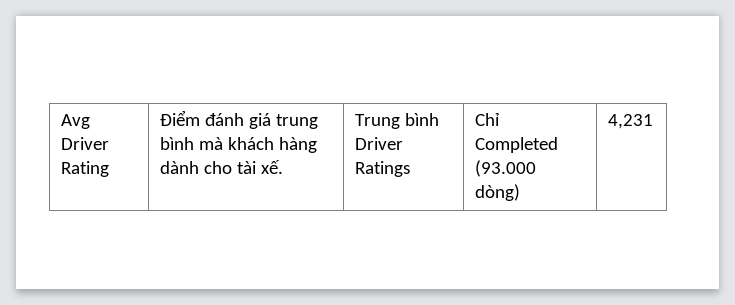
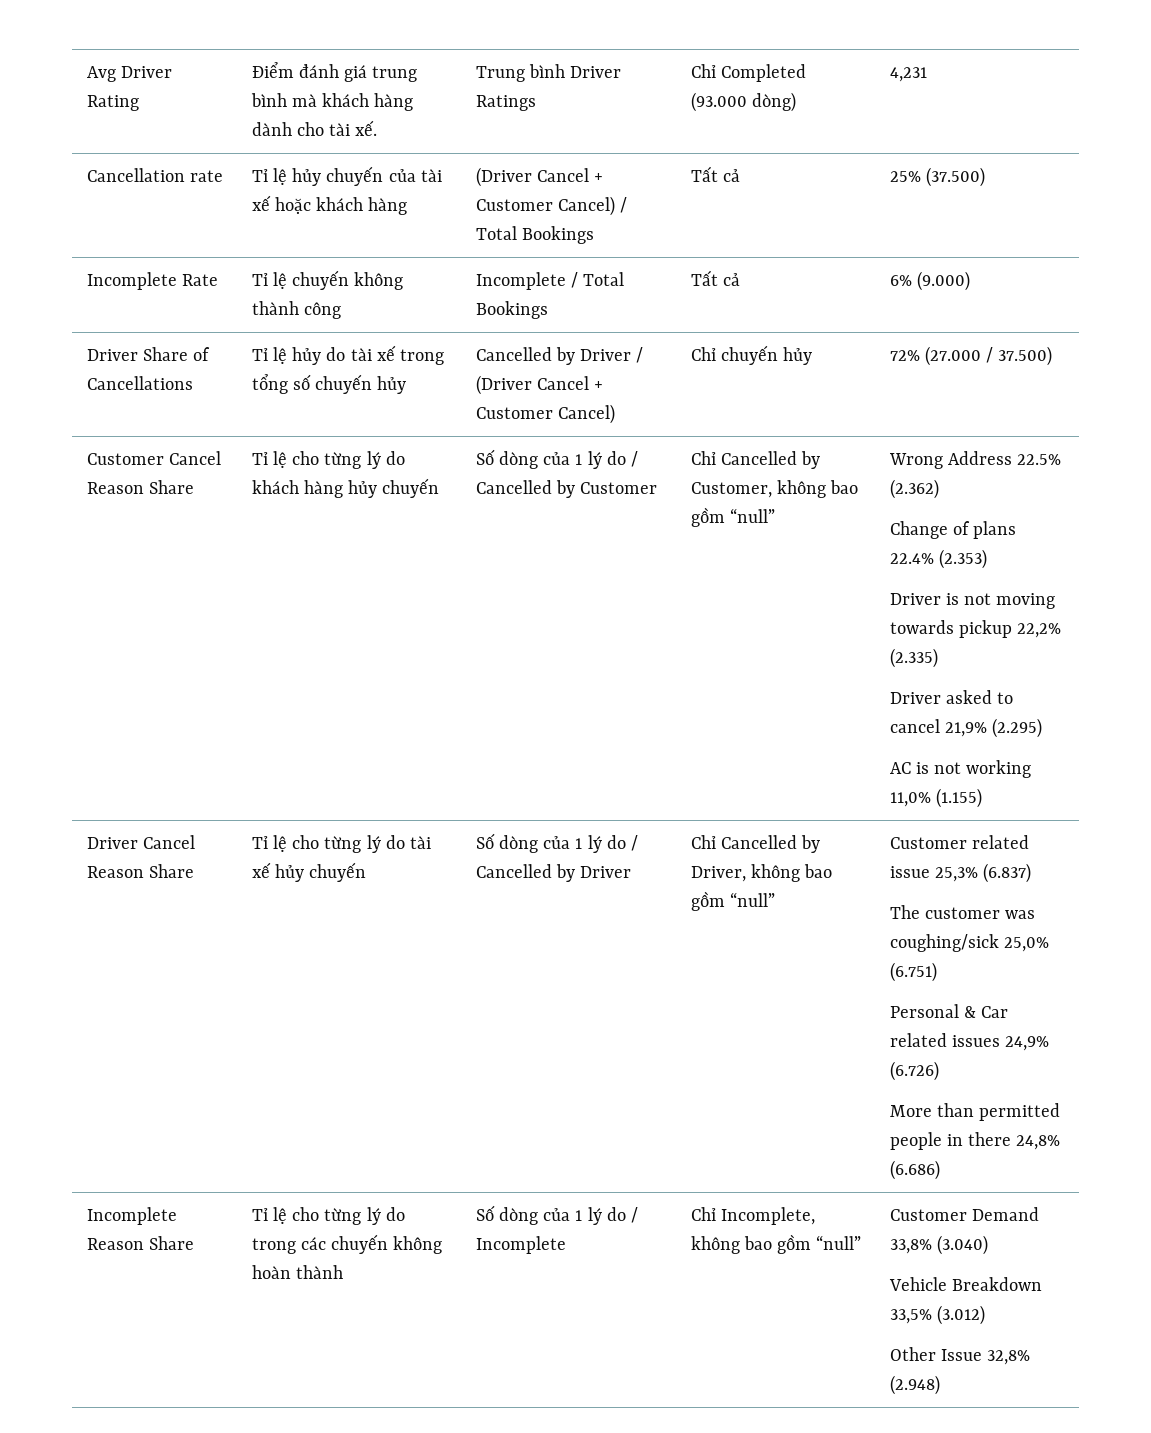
(654, 121) none -> [86,168,223,182] [251,166,442,186] [251,195,408,215] [475,167,604,187] [475,196,628,216] [475,226,594,244] [690,166,740,182] [889,167,985,187] [86,272,218,290] [251,270,404,290] [251,301,341,319] [475,272,625,290] [475,301,548,319] [690,270,740,286] [889,271,970,291] [86,347,211,361] [86,376,193,390] [251,345,445,365] [251,374,407,394] [475,347,644,365] [475,375,604,395] [475,404,615,424] [690,345,813,365] [889,346,1053,366] [86,451,221,465] [86,480,194,494] [251,451,405,469] [251,478,440,498] [475,449,639,469] [475,480,658,498] [690,451,821,469] [690,480,859,498] [690,507,775,527] [888,451,1062,469] [889,479,939,499] [889,521,1017,539] [889,549,987,569] [889,593,1056,609] [889,620,1062,638] [889,648,938,668] [889,690,1014,704] [889,718,1043,738] [889,760,1032,778] [889,788,982,808] [86,835,195,849] [86,864,194,878] [251,835,432,853] [251,862,367,882] [475,833,639,853] [475,864,632,882] [690,835,821,853] [690,864,833,882] [690,891,775,911] [889,835,1029,849] [889,863,1032,883] [889,905,1036,919] [889,934,1049,952] [889,962,937,982] [889,1004,1009,1018] [889,1033,1050,1051] [889,1061,939,1081] [889,1103,1061,1121] [889,1132,1061,1150] [889,1160,940,1180] [86,1207,177,1225] [86,1236,194,1250] [251,1207,405,1225] [251,1234,443,1254] [251,1265,343,1279] [475,1205,639,1225] [475,1236,566,1254] [690,1207,815,1225] [690,1234,862,1254] [889,1207,1039,1221] [889,1235,988,1255] [888,1277,1042,1291] [889,1305,985,1325] [889,1347,1031,1365] [889,1375,940,1395] // Cancellation rate | Tỉ lệ hủy chuyến của tài xế hoặc khách hàng | (Driver Cancel + Customer Cancel) / Total Bookings | Tất cả | 25% (37.500) // Incomplete Rate | Tỉ lệ chuyến không thành công | Incomplete / Total Bookings | Tất cả | 6% (9.000) // Driver Share of Cancellations | Tỉ lệ hủy do tài xế trong tổng số chuyến hủy | Cancelled by Driver / (Driver Cancel + Customer Cancel) | Chỉ chuyến hủy | 72% (27.000 / 37.500) // Customer Cancel Reason Share | Tỉ lệ cho từng lý do khách hàng hủy chuyến | Số dòng của 1 lý do / Cancelled by Customer | Chỉ Cancelled by Customer, không bao gồm “null” | Wrong Address 22.5% (2.362) // Change of plans 22.4% (2.353) // Driver is not moving towards pickup 22,2% (2.335) // Driver asked to cancel 21,9% (2.295) // AC is not working 11,0% (1.155) // Driver Cancel Reason Share | Tỉ lệ cho từng lý do tài xế hủy chuyến | Số dòng của 1 lý do / Cancelled by Driver | Chỉ Cancelled by Driver, không bao gồm “null” | Customer related issue 25,3% (6.837) // The customer was coughing/sick 25,0% (6.751) // Personal & Car related issues 24,9% (6.726) // More than permitted people in there 24,8% (6.686) // Incomplete Reason Share | Tỉ lệ cho từng lý do trong các chuyến không hoàn thành | Số dòng của 1 lý do / Incomplete | Chỉ Incomplete, không bao gồm “null” | Customer Demand 33,8% (3.040) // Vehicle Breakdown 33,5% (3.012) // Other Issue 32,8% (2.948)

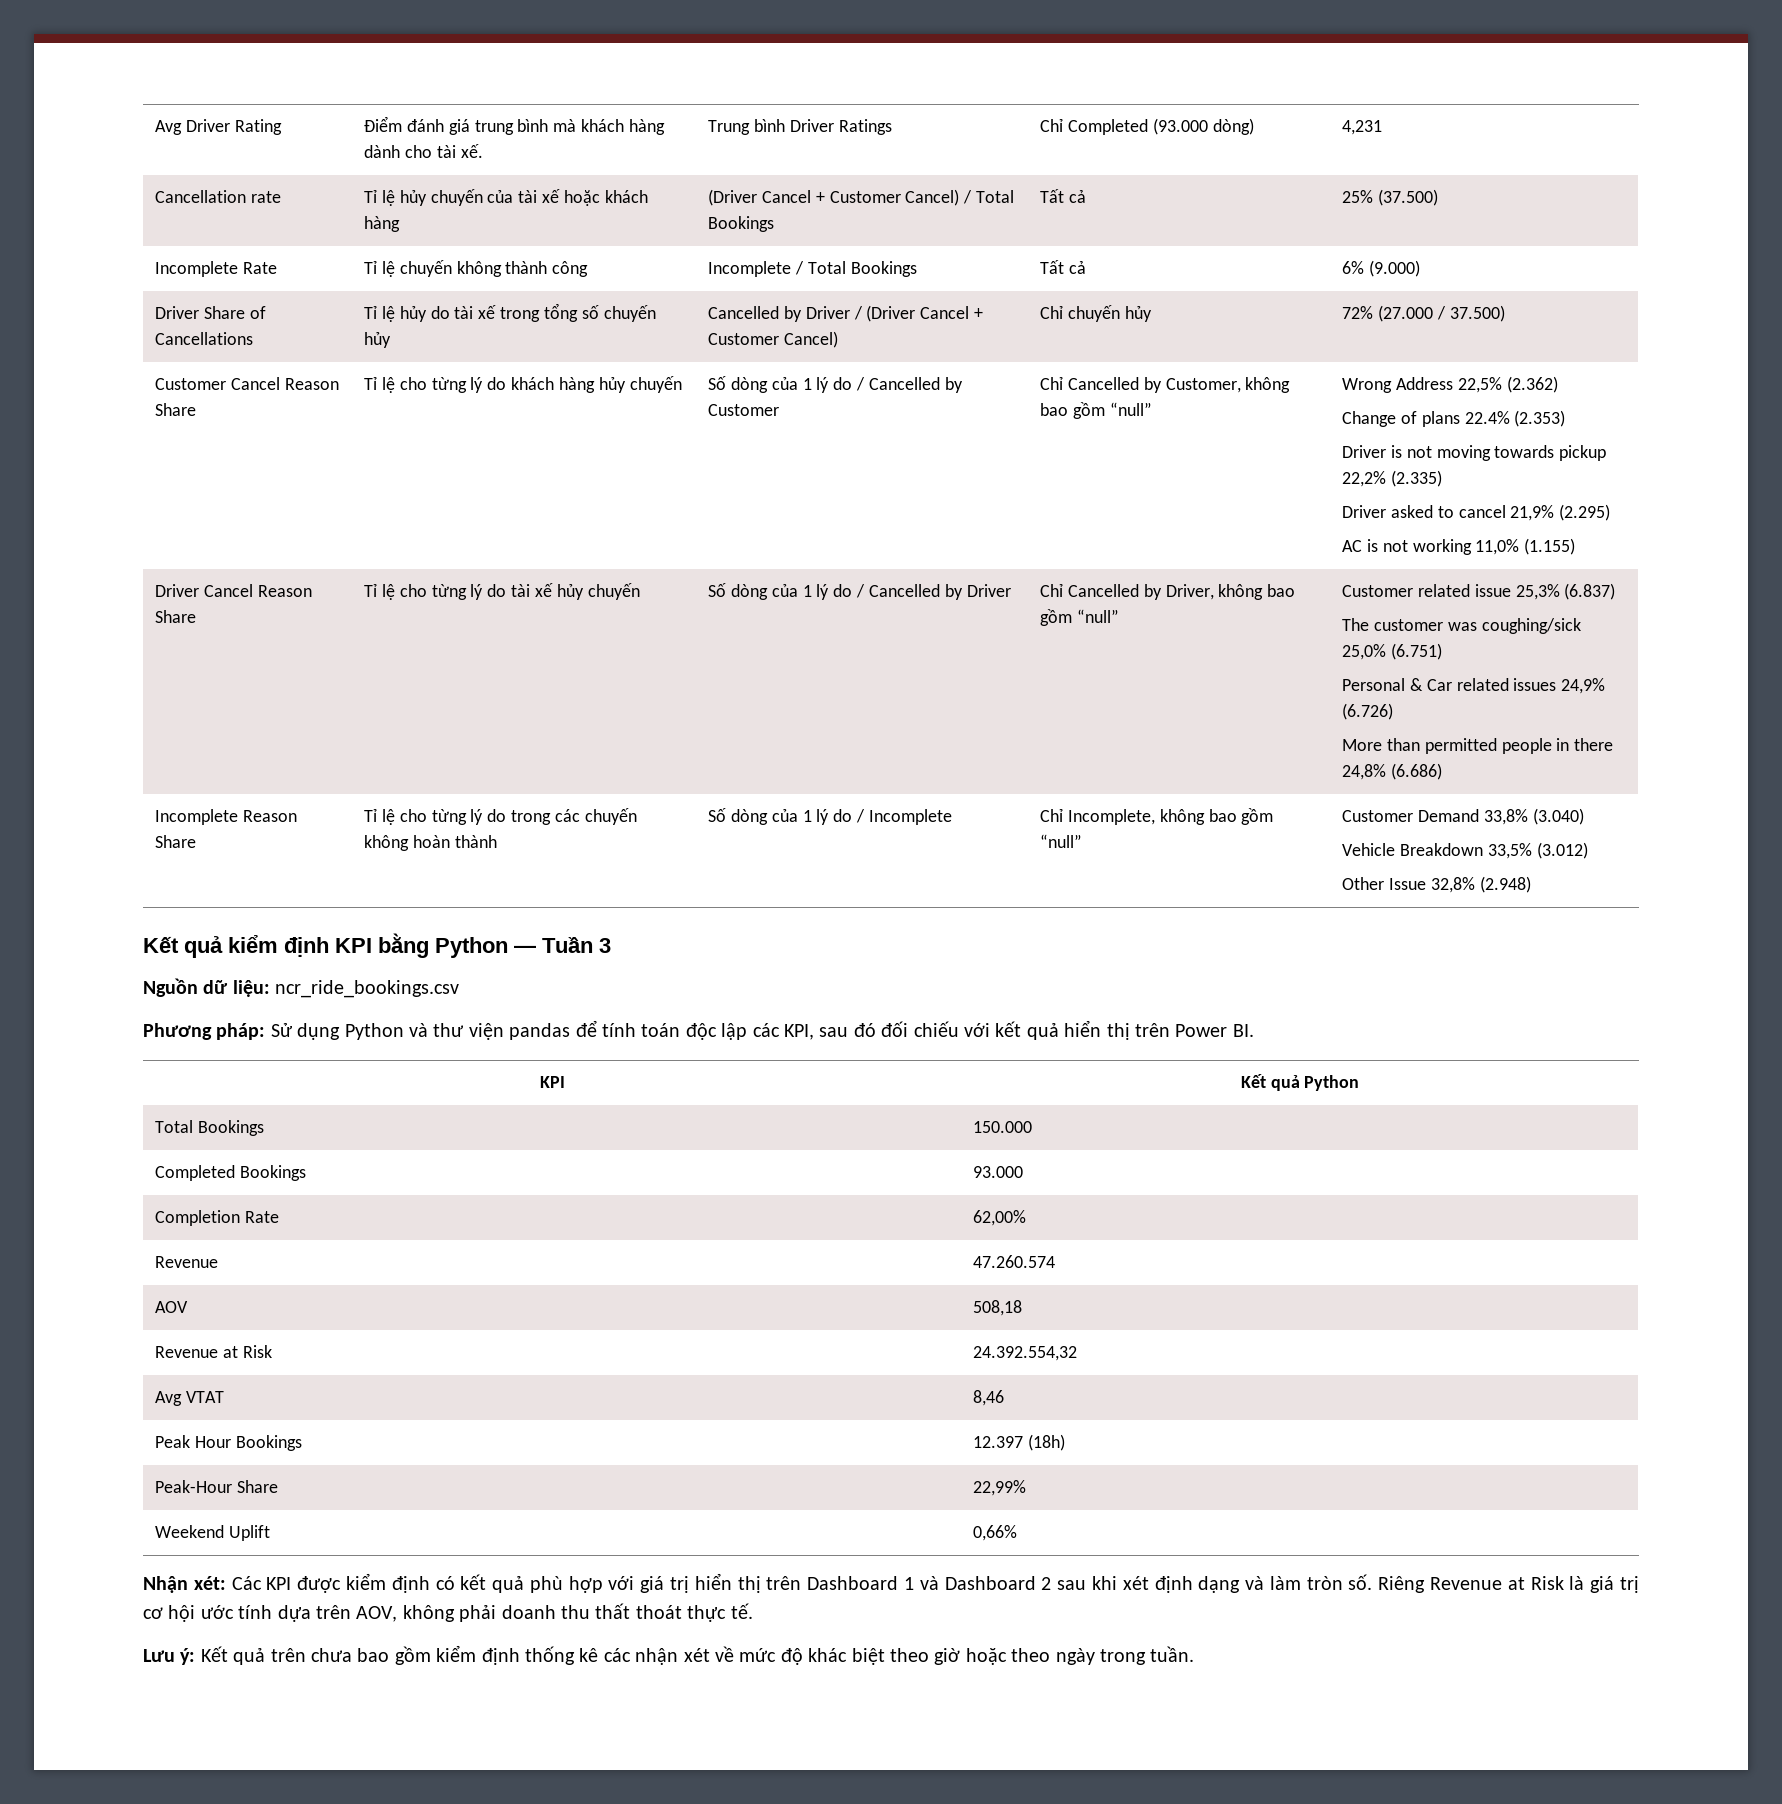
[1017,454,1062,465] 22.5% -> [1457,377,1502,393] 22,5%
(940, 1385) none -> [143,933,611,958] [143,978,460,998] [143,1020,1254,1040] [540,1076,565,1088] [1240,1074,1360,1091] [155,1120,264,1136] [973,1121,1033,1133] [155,1165,306,1181] [973,1166,1024,1178] [155,1210,279,1226] [973,1210,1027,1226] [155,1256,219,1268] [973,1255,1056,1268] [155,1301,189,1313] [973,1300,1023,1316] [155,1345,272,1358] [973,1346,1078,1361] [155,1391,224,1406] [973,1390,1005,1406] [155,1435,302,1451] [973,1434,1065,1451] [155,1480,278,1493] [973,1480,1027,1496] [155,1525,270,1541] [973,1525,1018,1541] [143,1573,1640,1593] [143,1603,753,1622] [143,1645,1195,1665] // Kết quả kiểm định KPI bằng Python — Tuần 3 // Nguồn dữ liệu: ncr_ride_bookings.csv // Phương pháp: Sử dụng Python và thư viện pandas để tính toán độc lập các KPI, sau đó đối chiếu với kết quả hiển thị trên Power BI. // KPI | Kết quả Python // Total Bookings | 150.000 // Completed Bookings | 93.000 // Completion Rate | 62,00% // Revenue | 47.260.574 // AOV | 508,18 // Revenue at Risk | 24.392.554,32 // Avg VTAT | 8,46 // Peak Hour Bookings | 12.397 (18h) // Peak-Hour Share | 22,99% // Weekend Uplift | 0,66% // Nhận xét: Các KPI được kiểm định có kết quả phù hợp với giá trị hiển thị trên Dashboard 1 và Dashboard 2 sau khi xét định dạng và làm tròn số. Riêng Revenue at Risk là giá trị cơ hội ước tính dựa trên AOV, không phải doanh thu thất thoát thực tế. // Lưu ý: Kết quả trên chưa bao gồm kiểm định thống kê các nhận xét về mức độ khác biệt theo giờ hoặc theo ngày trong tuần.

